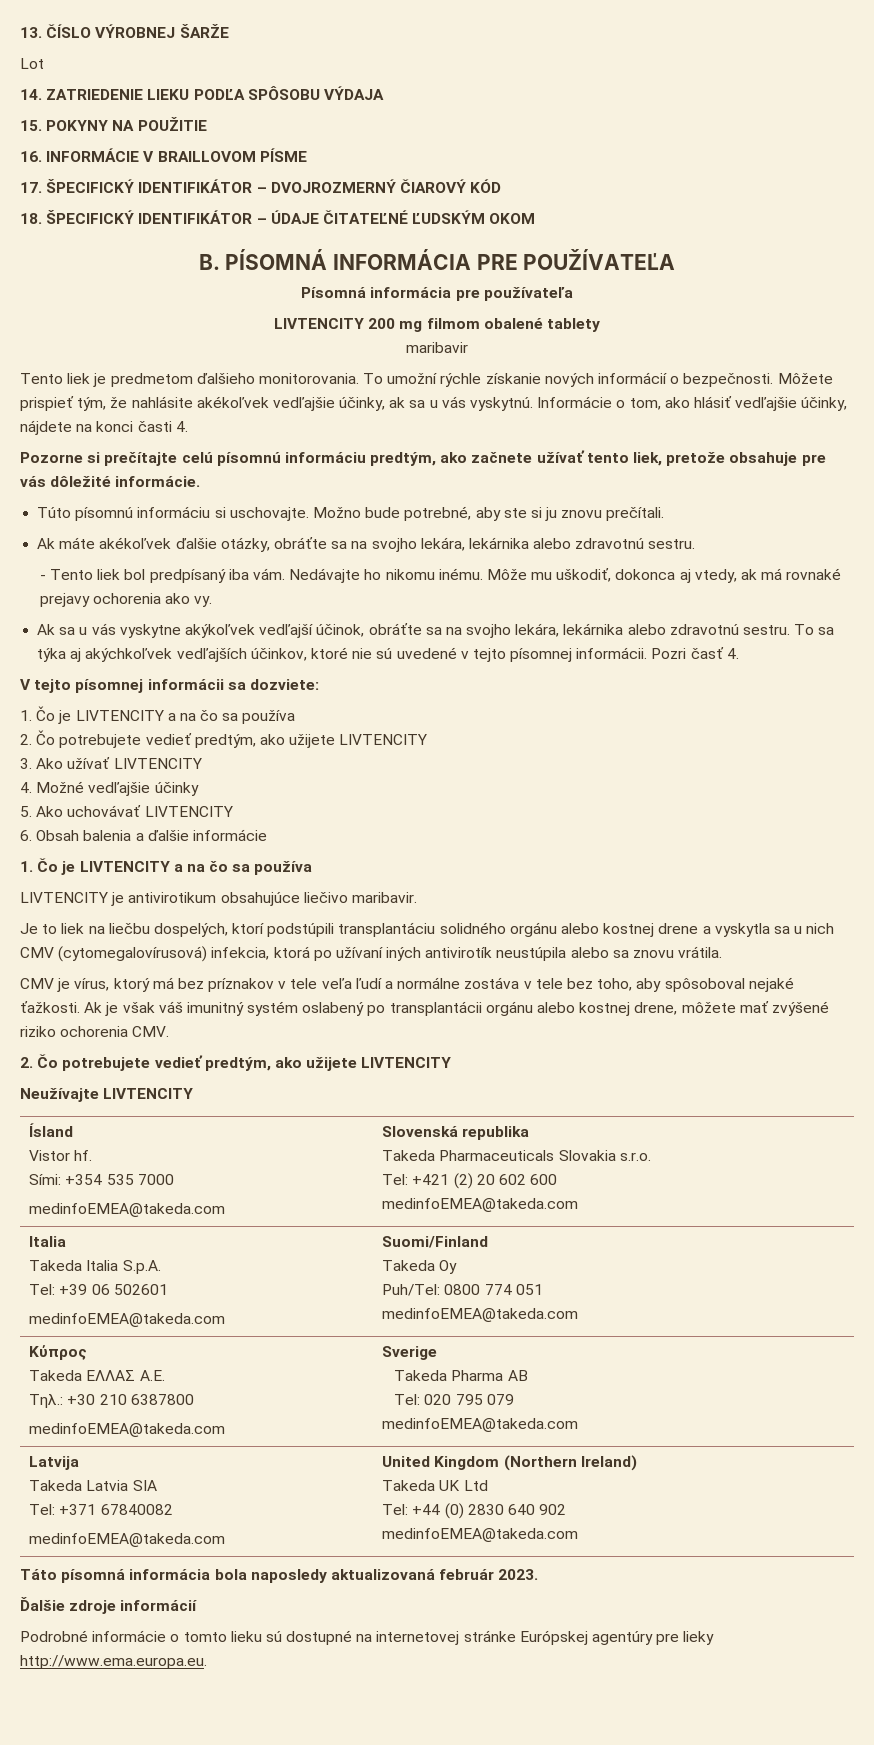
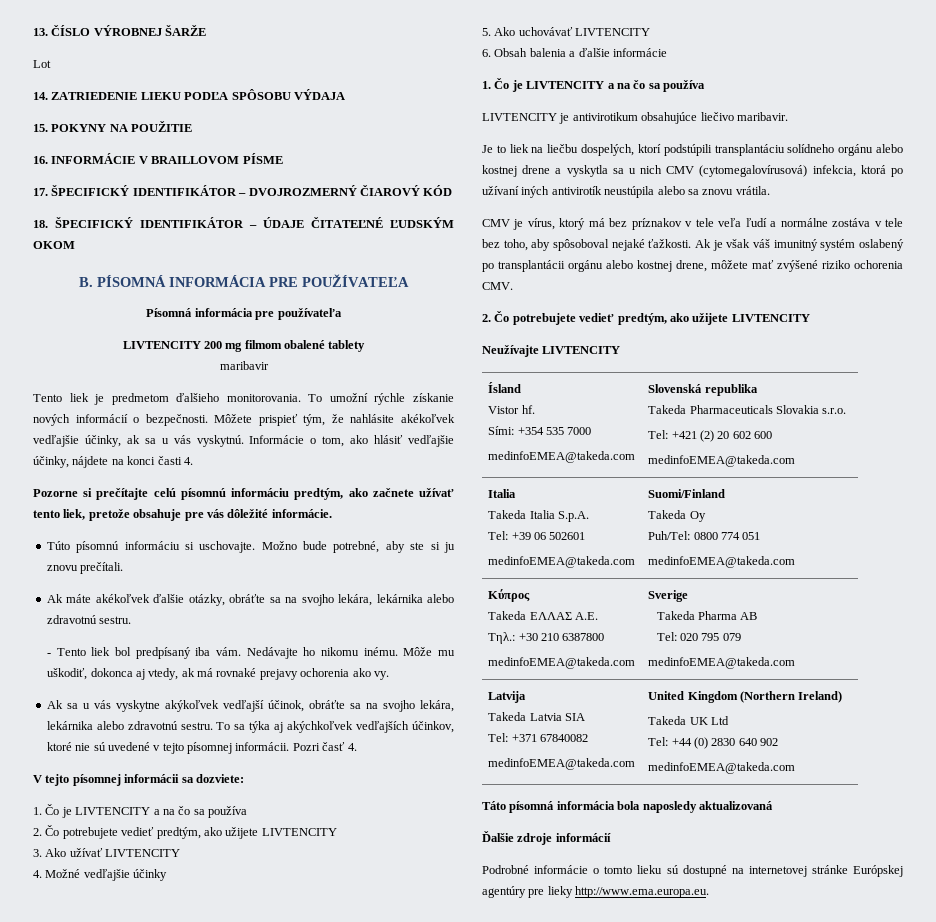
[439,922,506,934] solidného -> [787,144,835,153] solídneho
[439,1569,539,1580] február 2023. -> (773, 805) none

